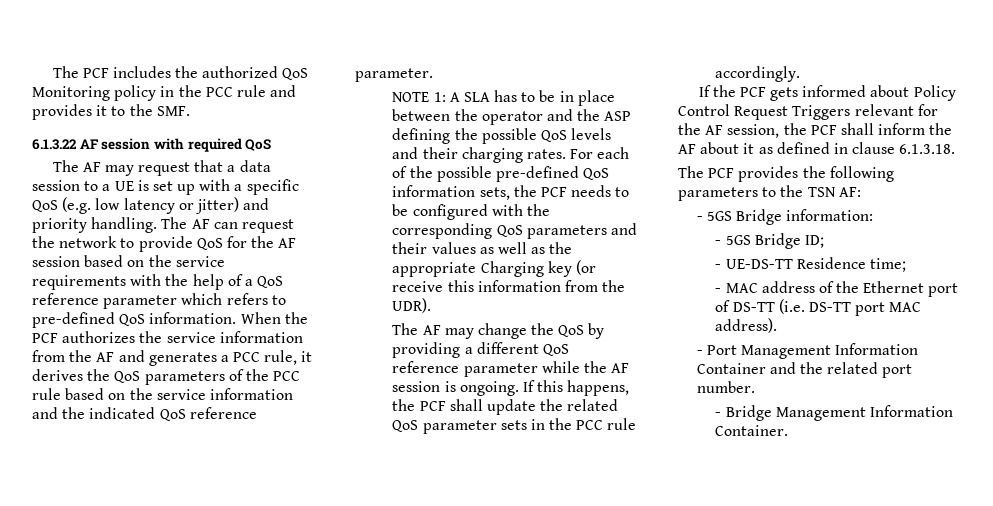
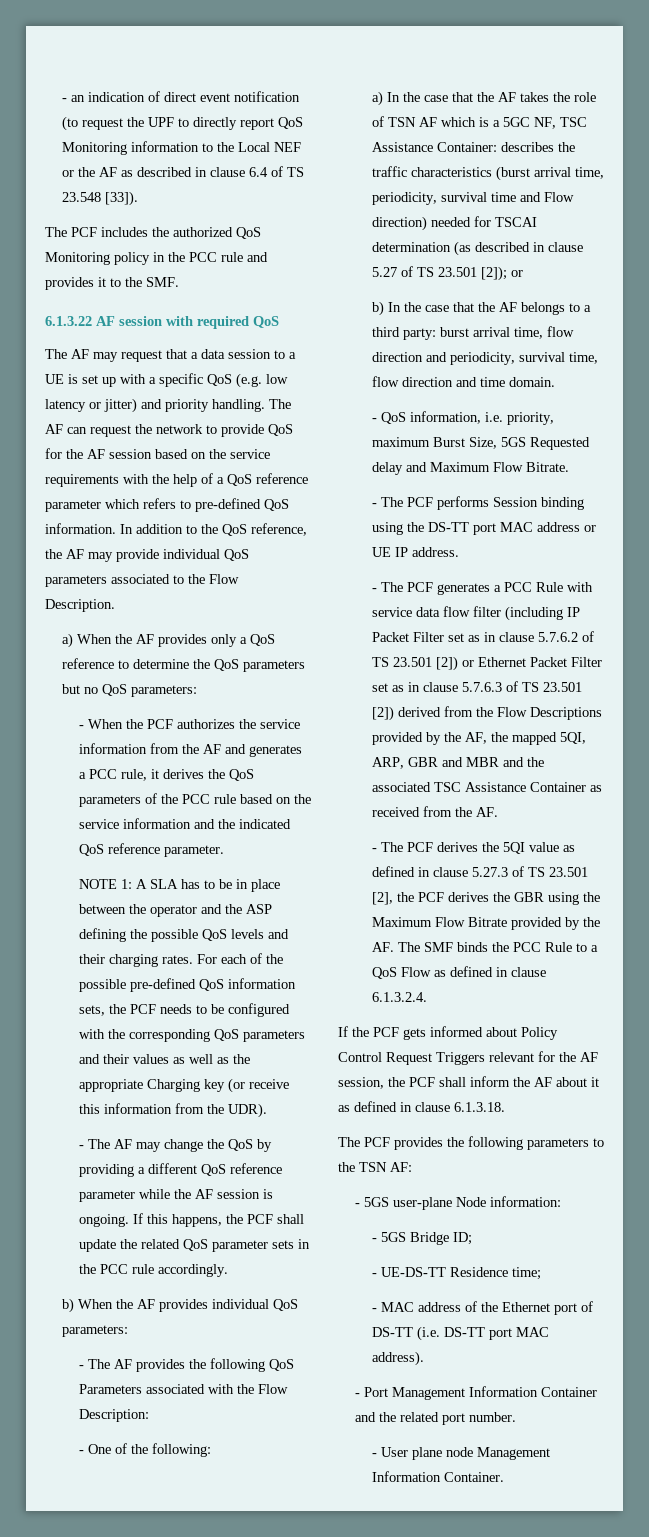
(52, 72) none -> [61,91,300,102] [61,116,303,131] [61,141,301,155] [61,166,304,177] [61,191,138,206] - an indication of direct event notification (to request the UPF to directly report QoS Monitoring information to the Local NEF or the AF as described in clause 6.4 of TS 23.548 [33]). //
(237, 318) none -> [120,523,307,536] [45,549,249,562] [45,574,239,587] [45,599,115,612] [61,633,275,648] [61,658,305,672] [61,684,197,697] [78,725,84,729] In addition to the QoS reference, the AF may provide individual QoS parameters associated to the Flow Description. // a) When the AF provides only a QoS reference to determine the QoS parameters but no QoS parameters: // -
(432, 305) none -> [78,1145,84,1149] -
(801, 74) none -> [61,1298,298,1313] [61,1325,128,1337] [78,1358,294,1372] [78,1384,288,1394] [78,1409,149,1422] [78,1443,211,1457] [371,91,596,106] [371,116,587,129] [371,142,575,152] [371,166,604,181] [371,192,574,205] [371,216,537,231] [371,241,583,256] [371,266,523,281] [371,301,591,316] [371,326,574,340] [371,352,598,365] [371,376,555,387] [371,411,554,425] [371,437,590,450] [371,462,569,475] [371,496,584,510] [371,522,596,535] [371,547,459,557] [371,582,593,595] [371,606,580,621] [371,631,594,642] [371,656,602,671] [371,681,582,692] [371,706,602,721] [371,732,586,745] [371,757,544,769] [371,782,602,792] [371,806,498,817] [371,842,575,854] [371,866,588,877] [371,892,600,905] [371,917,600,930] [371,942,598,952] [371,966,546,979] [371,992,427,1002] // b) When the AF provides individual QoS parameters: // - The AF provides the following QoS Parameters associated with the Flow Description: // - One of the following: // a) In the case that the AF takes the role of TSN AF which is a 5GC NF, TSC Assistance Container: describes the traffic characteristics (burst arrival time, periodicity, survival time and Flow direction) needed for TSCAI determination (as described in clause 5.27 of TS 23.501 [2]); or // b) In the case that the AF belongs to a third party: burst arrival time, flow direction and periodicity, survival time, flow direction and time domain. // - QoS information, i.e. priority, maximum Burst Size, 5GS Requested delay and Maximum Flow Bitrate. // - The PCF performs Session binding using the DS-TT port MAC address or UE IP address. // - The PCF generates a PCC Rule with service data flow filter (including IP Packet Filter set as in clause 5.7.6.2 of TS 23.501 [2]) or Ethernet Packet Filter set as in clause 5.7.6.3 of TS 23.501 [2]) derived from the Flow Descriptions provided by the AF, the mapped 5QI, ARP, GBR and MBR and the associated TSC Assistance Container as received from the AF. // - The PCF derives the 5QI value as defined in clause 5.27.3 of TS 23.501 [2], the PCF derives the GBR using the Maximum Flow Bitrate provided by the AF. The SMF binds the PCC Rule to a QoS Flow as defined in clause 6.1.3.2.4.
[736,209,783,225] Bridge -> [392,1197,486,1210] user-plane Node
[725,405,772,421] Bridge -> [380,1447,473,1460] User plane node

